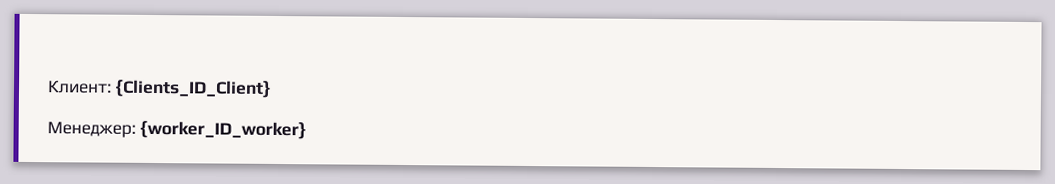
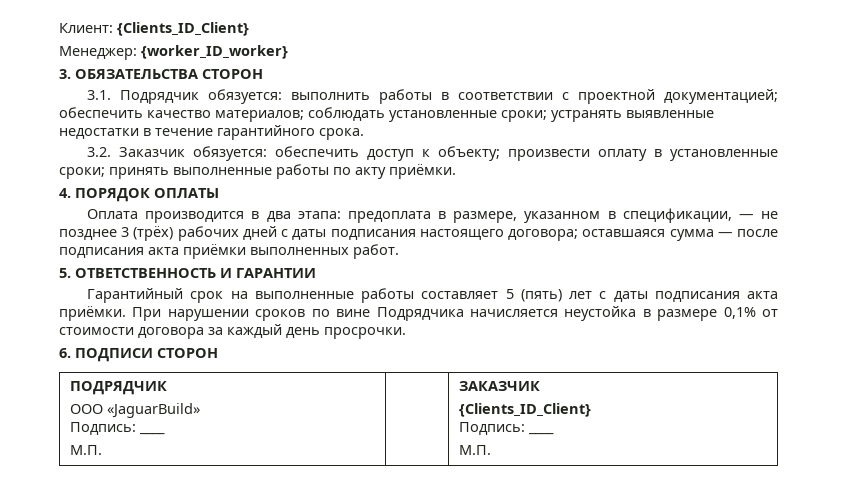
(306, 130) none -> [59,69,263,79] [87,89,778,104] [59,107,714,122] [59,125,364,140] [87,146,779,161] [59,164,456,179] [59,188,219,202] [87,208,778,223] [59,226,779,241] [59,244,399,259] [59,268,316,278] [87,288,779,303] [59,306,778,321] [59,324,406,339] [59,348,218,362] [70,381,168,395] [70,403,201,418] [70,422,166,435] [70,445,103,455] [459,381,541,391] [459,403,592,417] [459,422,555,435] [459,445,492,455] // 3. ОБЯЗАТЕЛЬСТВА СТОРОН // 3.1. Подрядчик обязуется: выполнить работы в соответствии с проектной документацией; обеспечить качество материалов; соблюдать установленные сроки; устранять выявленные недостатки в течение гарантийного срока. // 3.2. Заказчик обязуется: обеспечить доступ к объекту; произвести оплату в установленные сроки; принять выполненные работы по акту приёмки. // 4. ПОРЯДОК ОПЛАТЫ // Оплата производится в два этапа: предоплата в размере, указанном в спецификации, — не позднее 3 (трёх) рабочих дней с даты подписания настоящего договора; оставшаяся сумма — после подписания акта приёмки выполненных работ. // 5. ОТВЕТСТВЕННОСТЬ И ГАРАНТИИ // Гарантийный срок на выполненные работы составляет 5 (пять) лет с даты подписания акта приёмки. При нарушении сроков по вине Подрядчика начисляется неустойка в размере 0,1% от стоимости договора за каждый день просрочки. // 6. ПОДПИСИ СТОРОН // ПОДРЯДЧИК // ООО «JaguarBuild» // Подпись: ____ // М.П. | | ЗАКАЗЧИК // {Clients_ID_Client} // Подпись: ____ // М.П.

